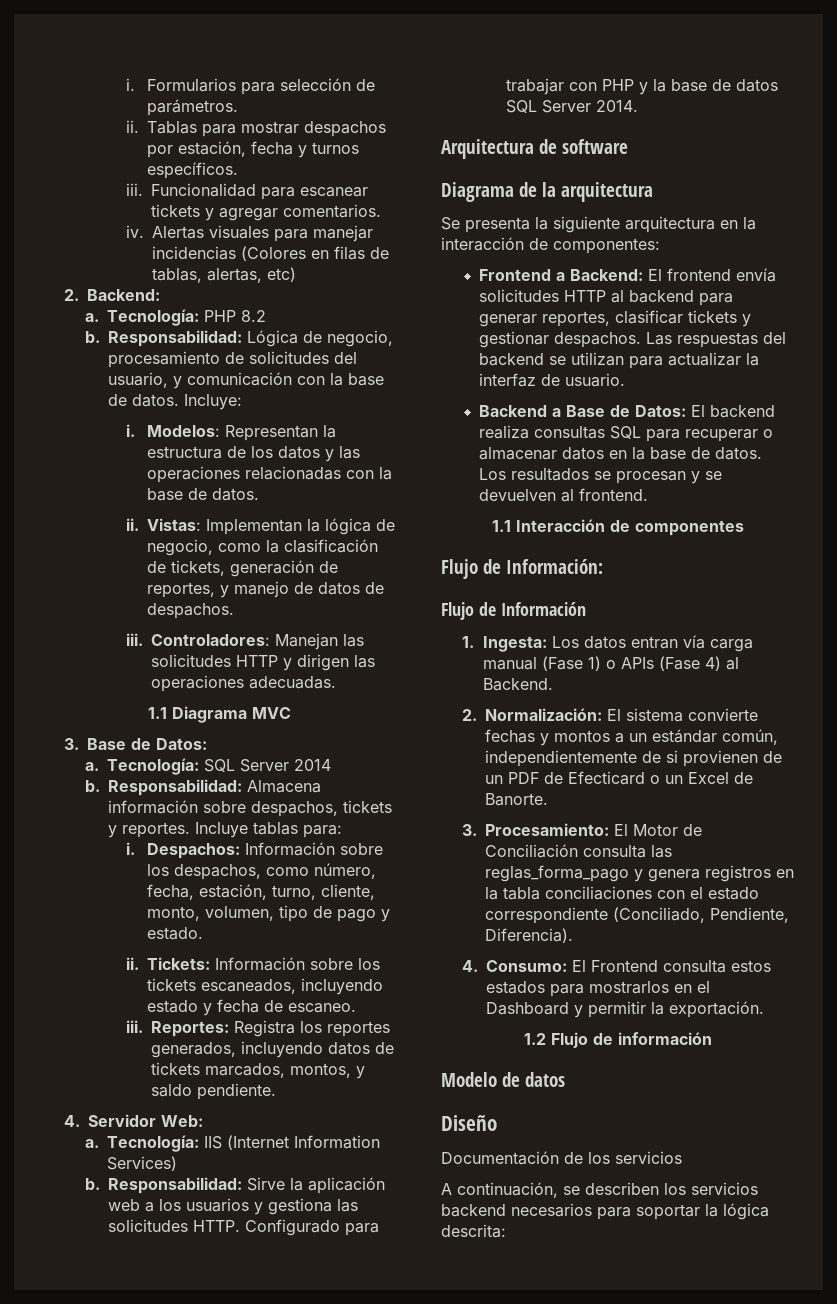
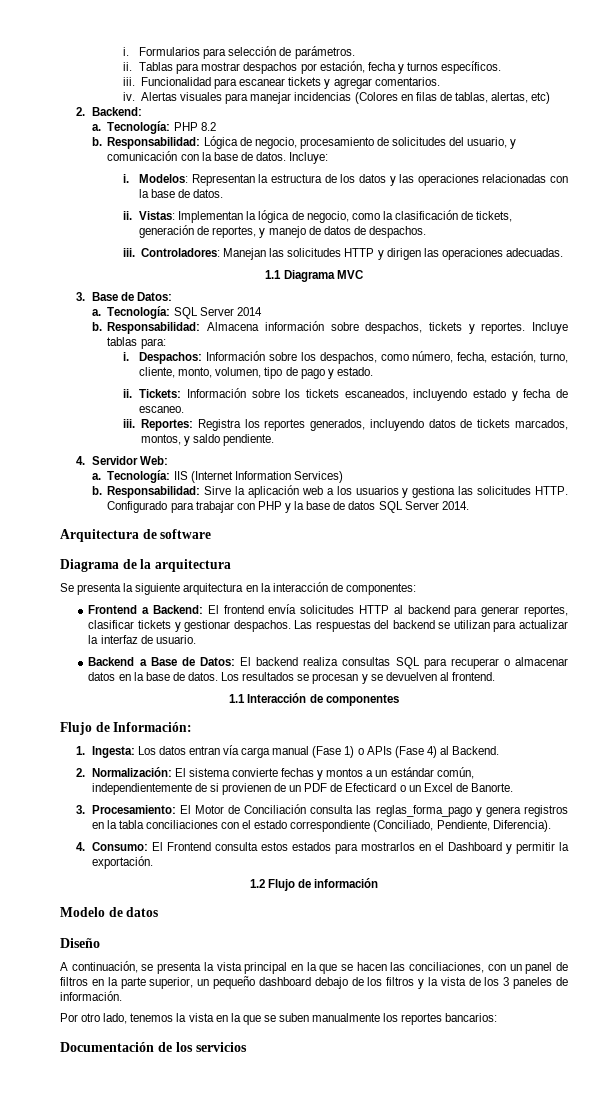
[441,602,586,620] // Flujo de Información -> (193, 727) none
[441,1151,682,1165] [441,1182,758,1198] [441,1203,769,1220] [441,1224,506,1238] Documentación de los servicios // A continuación, se describen los servicios backend necesarios para soportar la lógica descrita: -> [60,961,568,974] [60,976,569,989] [60,991,122,1001] [60,1013,498,1025] [60,1042,247,1052] A continuación, se presenta la vista principal en la que se hacen las conciliaciones, con un panel de filtros en la parte superior, un pequeño dashboard debajo de los filtros y la vista de los 3 paneles de información. // Por otro lado, tenemos la vista en la que se suben manualmente los reportes bancarios: // Documentación de los servicios

